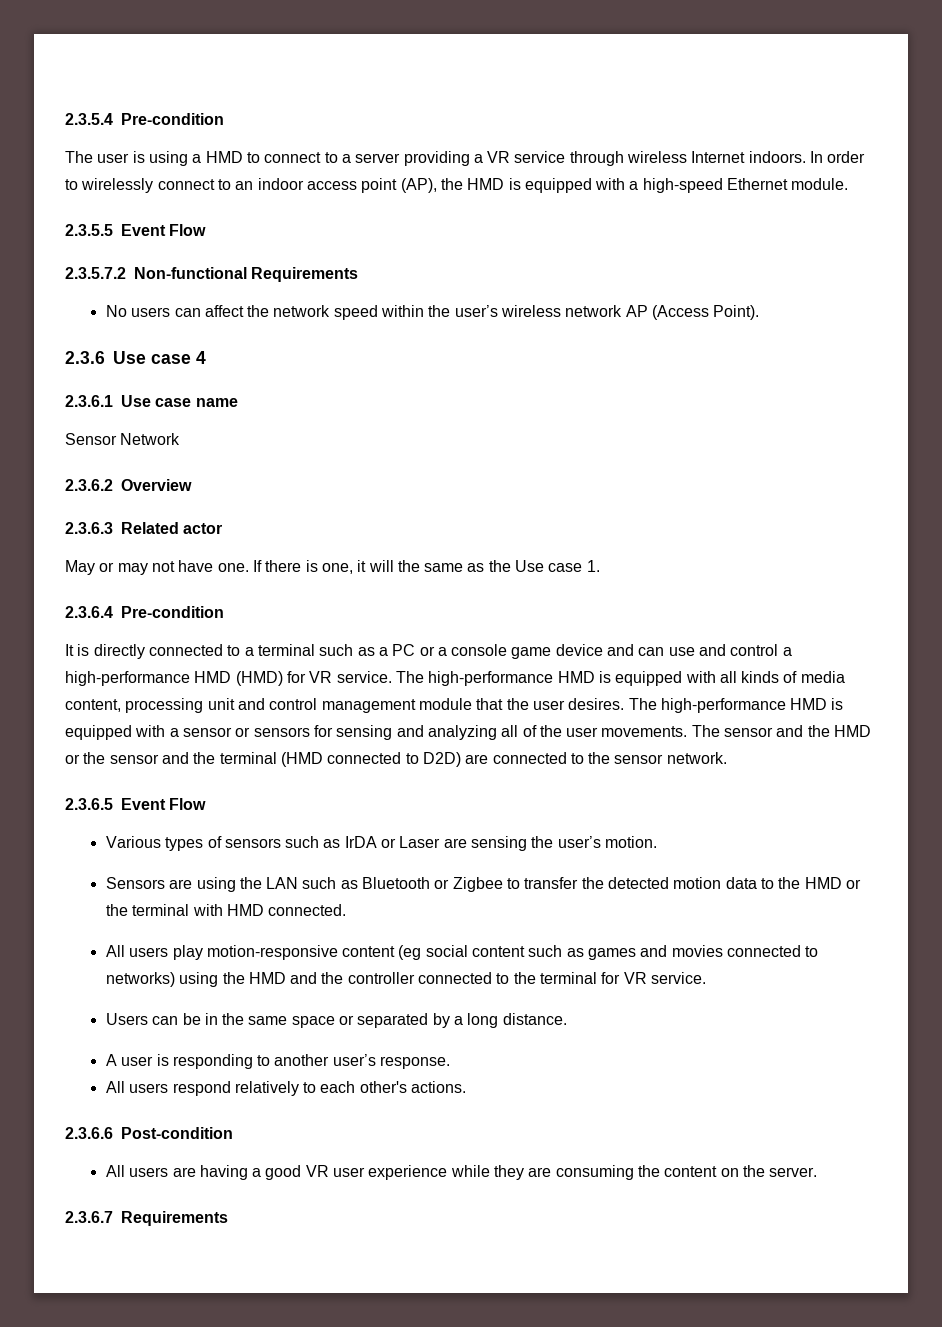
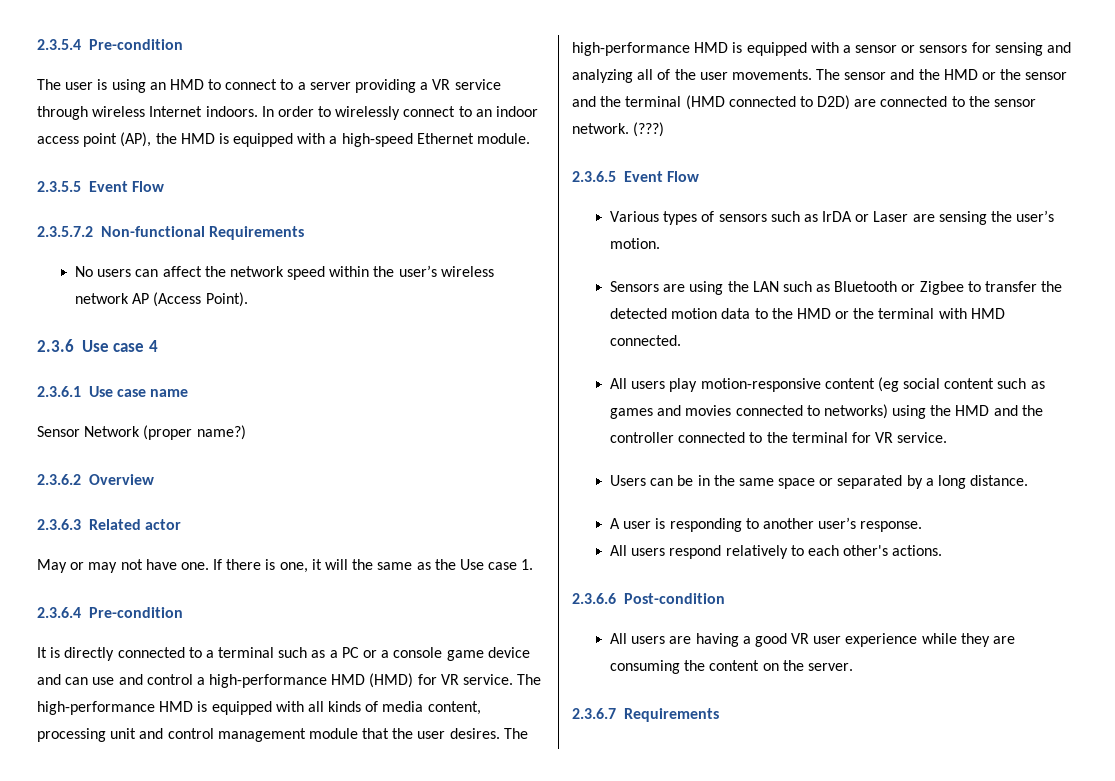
[192,154,202,163] a -> [149,82,166,90] an
(181, 439) none -> [143,425,246,440] (proper name?)
(727, 758) none -> [633,122,665,137] (???)

